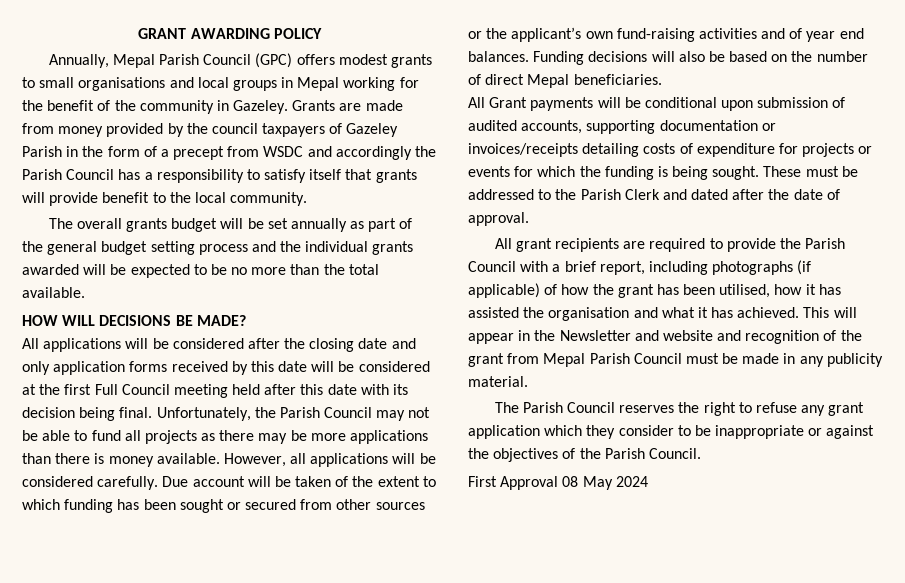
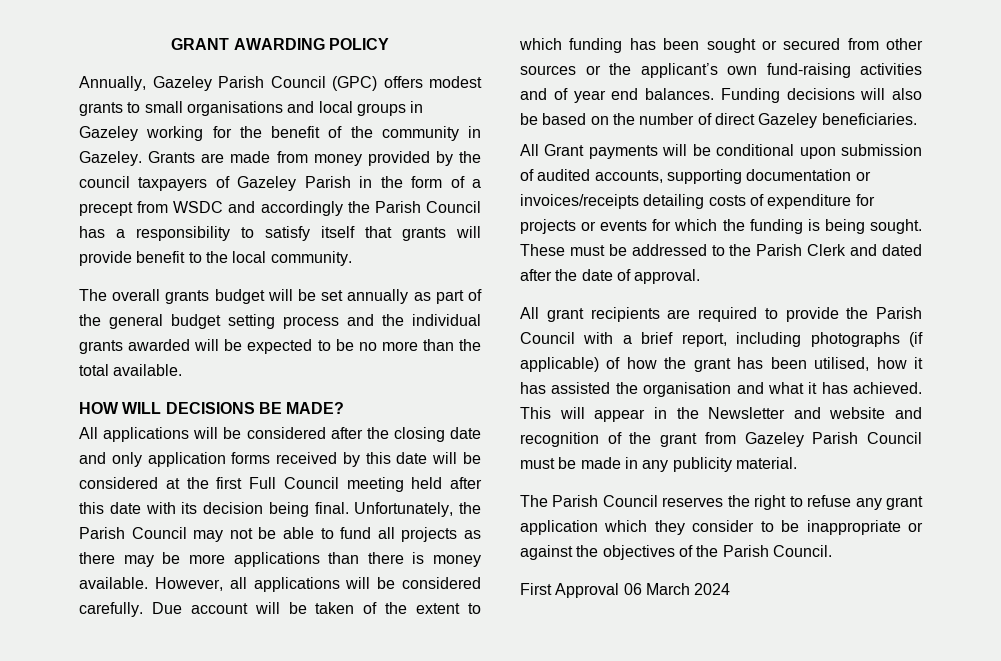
[112,54,155,68] Mepal -> [152,76,212,91] Gazeley
[297,77,340,91] Mepal -> [79,126,138,141] Gazeley
[527,74,570,88] Mepal -> [758,113,818,128] Gazeley
[543,353,586,367] Mepal -> [744,432,804,447] Gazeley
[562,476,613,490] 08 May -> [623,583,690,595] 06 March

